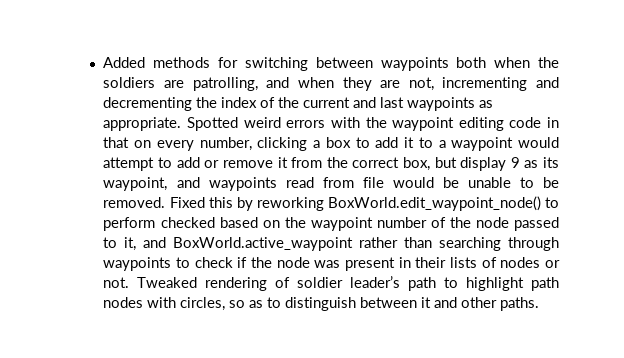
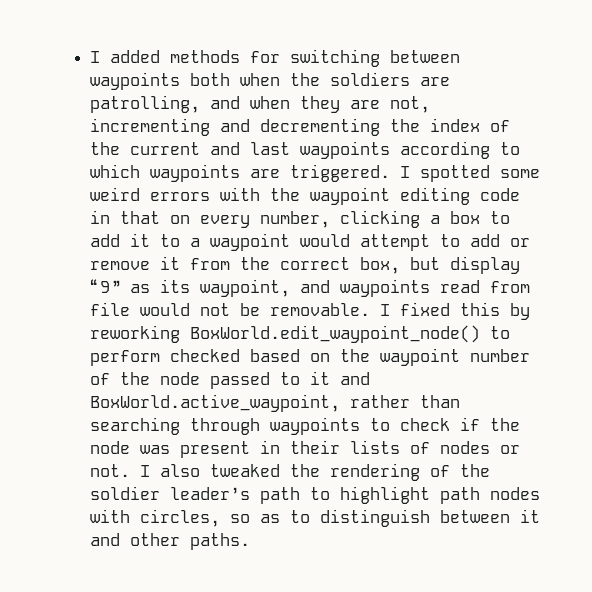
[103,57,146,68] Added -> [90,50,161,63] I added
[479,100,494,108] [103,117,239,131] as appropriate. Spotted -> [400,141,521,159] [90,164,541,182] according to which waypoints are triggered. I spotted some
[510,157,520,168] 9 -> [90,279,121,293] “9”
[442,177,559,188] [103,197,205,208] be unable to be removed. Fixed -> [200,302,451,316] not be removable. I fixed
[124,237,354,251] it, and BoxWorld.active_waypoint -> [310,371,371,385] [90,394,341,412] it and BoxWorld.active_waypoint,
[137,277,198,288] Tweaked -> [140,464,321,477] I also tweaked the
(291, 282) none -> [460,464,491,477] the

